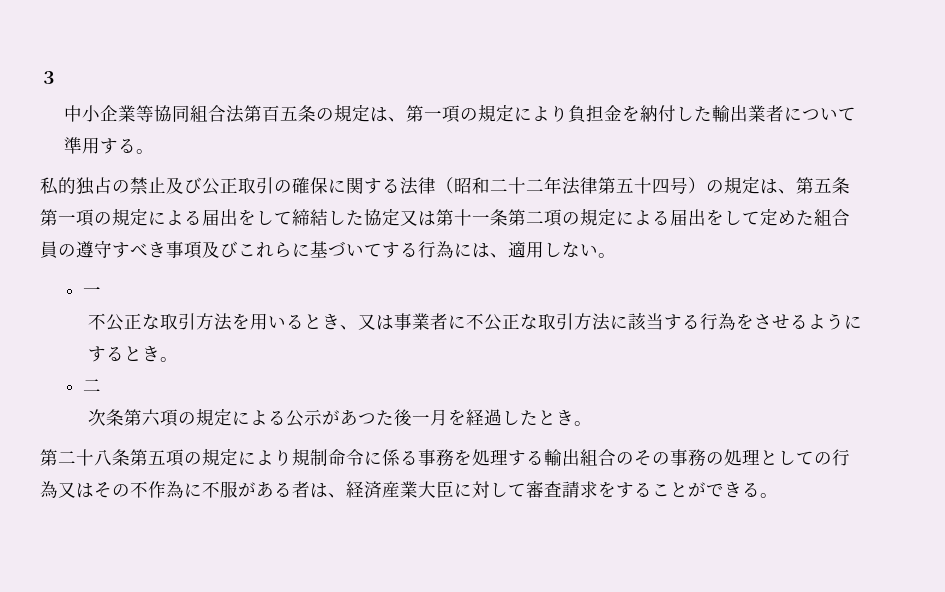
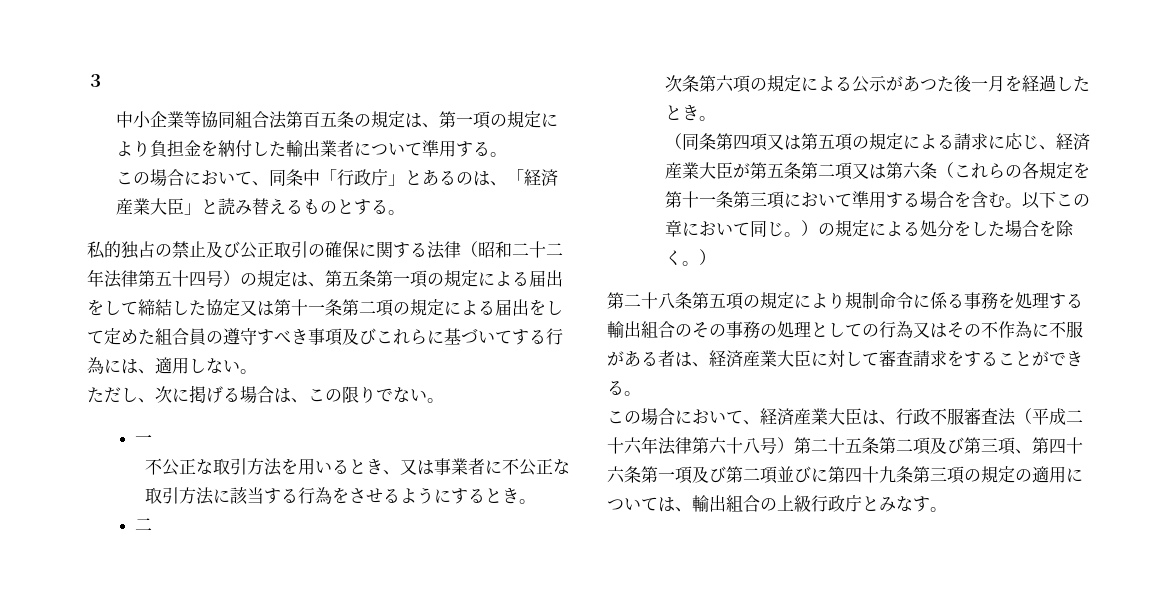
(154, 151) none -> [116,169,559,186] [116,198,406,215] // この場合において、同条中「行政庁」とあるのは、「経済産業大臣」と読み替えるものとする。
(616, 255) none -> [87,385,444,403] // ただし、次に掲げる場合は、この限りでない。
(592, 423) none -> [665,133,1091,151] [665,162,1091,180] [665,191,1091,209] [665,220,1075,237] [665,249,717,266] // （同条第四項又は第五項の規定による請求に応じ、経済産業大臣が第五条第二項又は第六条（これらの各規定を第十一条第三項において準用する場合を含む。以下この章において同じ。）の規定による処分をした場合を除く。）
(778, 495) none -> [607,407,1083,426] [607,436,1083,455] [607,466,1083,484] [607,495,947,512] // この場合において、経済産業大臣は、行政不服審査法（平成二十六年法律第六十八号）第二十五条第二項及び第三項、第四十六条第一項及び第二項並びに第四十九条第三項の規定の適用については、輸出組合の上級行政庁とみなす。

